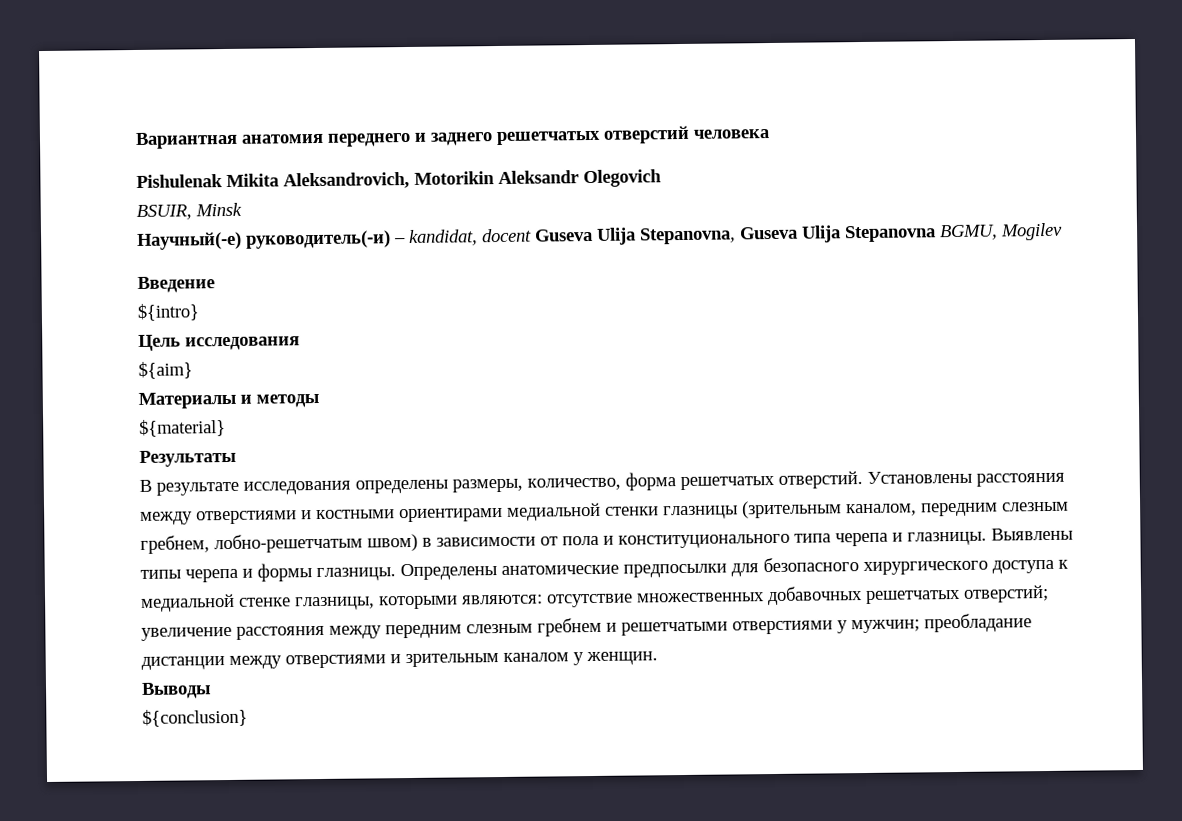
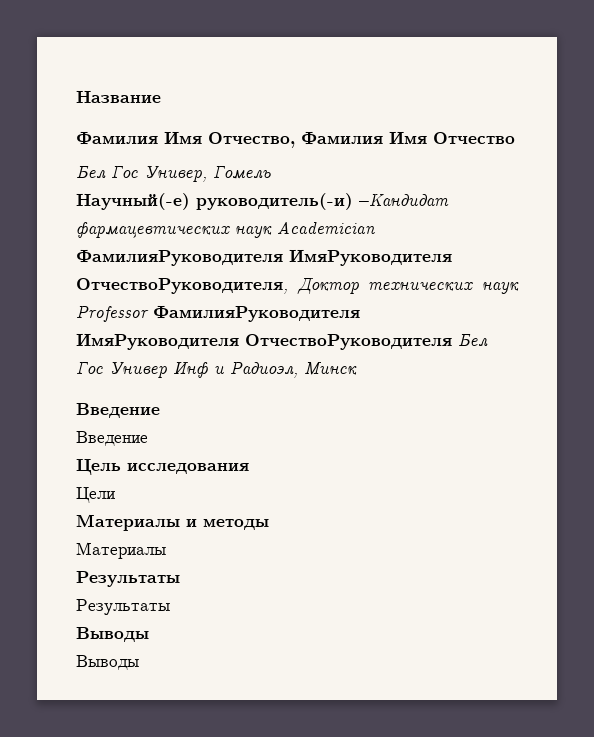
[135,125,770,149] [136,169,662,190] [136,202,242,220] [137,222,1063,250] [137,276,215,293] [137,303,199,321] Вариантная анатомия переднего и заднего решетчатых отверстий человека // Pishulenak Mikita Aleksandrovich, Motorikin Aleksandr Olegovich // BSUIR, Minsk // Научный(-е) руководитель(-и) – kandidat, docent Guseva Ulija Stepanovna, Guseva Ulija Stepanovna BGMU, Mogilev // Введение // ${intro} -> [76,90,161,103] [76,131,515,148] [76,165,271,183] [76,193,449,210] [76,222,375,239] [76,249,452,266] [76,278,519,295] [76,305,360,322] [76,333,488,350] [76,361,357,379] [76,403,160,418] [76,431,148,446] Название // Фамилия Имя Отчество, Фамилия Имя Отчество // Бел Гос Универ, Гомель // Научный(-е) руководитель(-и) –Кандидат фармацевтических наук Academician ФамилияРуководителя ИмяРуководителя ОтчествоРуководителя, Доктор технических наук Professor ФамилияРуководителя ИмяРуководителя ОтчествоРуководителя Бел Гос Универ Инф и Радиоэл, Минск // Введение // Введение
[138,361,193,379] ${aim} -> [76,487,115,503] Цели
[139,419,226,437] [139,449,236,467] [139,470,1065,496] [140,500,1069,525] [140,527,1073,554] [140,557,1068,583] [141,584,1049,612] [141,613,1032,641] [141,651,658,670] ${material} // Результаты // В результате исследования определены размеры, количество, форма решетчатых отверстий. Установлены расстояния между отверстиями и костными ориентирами медиальной стенки глазницы (зрительным каналом, передним слезным гребнем, лобно-решетчатым швом) в зависимости от пола и конституционального типа черепа и глазницы. Выявлены типы черепа и формы глазницы. Определены анатомические предпосылки для безопасного хирургического доступа к медиальной стенке глазницы, которыми являются: отсутствие множественных добавочных решетчатых отверстий; увеличение расстояния между передним слезным гребнем и решетчатыми отверстиями у мужчин; преобладание дистанции между отверстиями и зрительным каналом у женщин. -> [76,542,166,559] [76,571,180,587] [76,599,170,615] Материалы // Результаты // Результаты
[142,708,248,727] ${conclusion} -> [76,655,139,670] Выводы

